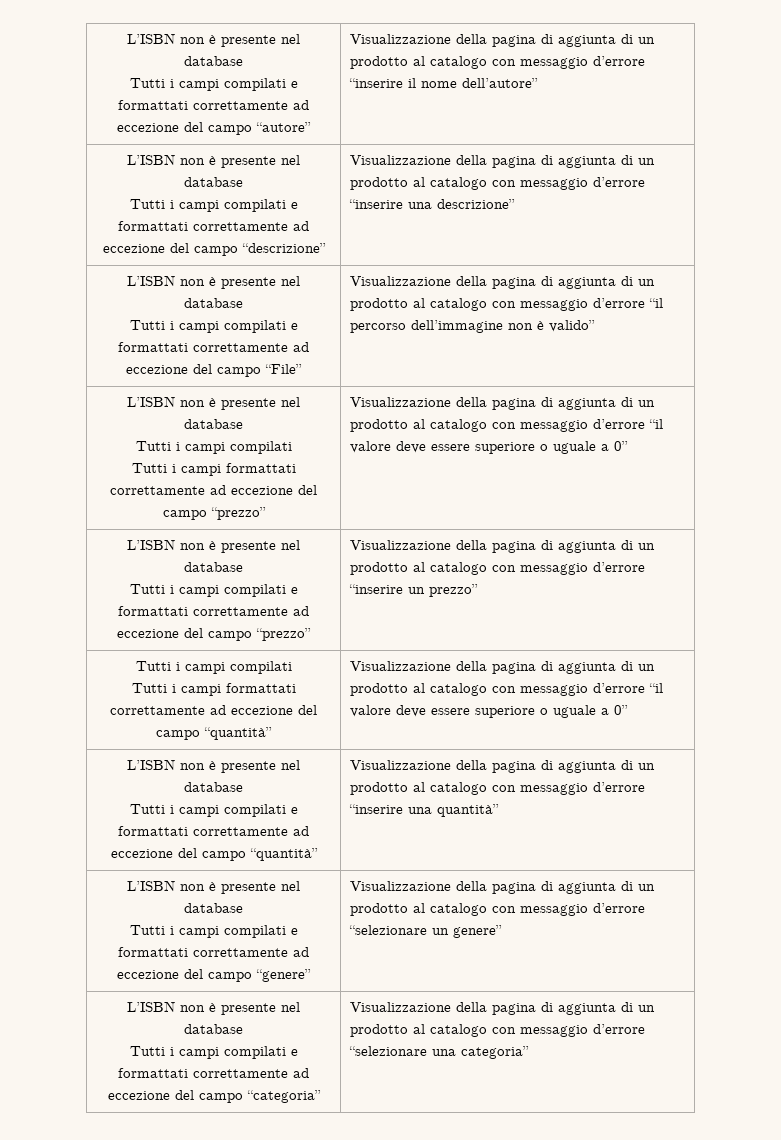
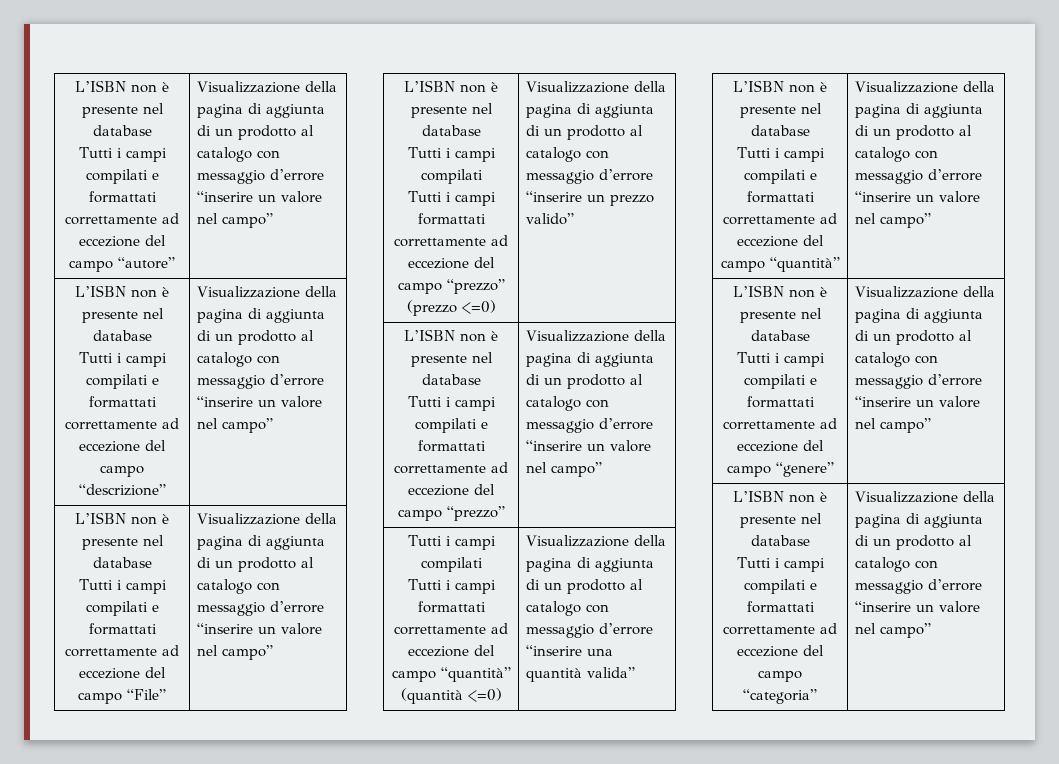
[408,78,539,88] il nome dell’autore” -> [257,191,322,203] [196,213,273,228] un valore nel campo”
[408,199,516,209] una descrizione” -> [257,396,322,408] [196,418,273,433] un valore nel campo”
[649,298,664,308] [350,320,596,333] “il percorso dell’immagine non è valido” -> [196,623,322,635] [196,645,273,660] “inserire un valore nel campo”
(266, 513) none -> [406,300,496,316] (prezzo <=0)
[649,419,664,429] [350,441,629,454] “il valore deve essere superiore o uguale a 0” -> [525,191,654,206] [525,213,574,225] “inserire un prezzo valido”
[429,584,479,597] prezzo” -> [609,440,651,452] [525,462,602,477] valore nel campo”
(272, 733) none -> [400,688,502,704] (quantità <=0)
[649,683,664,693] [350,705,629,718] “il valore deve essere superiore o uguale a 0” -> [525,645,613,656] [525,667,635,682] “inserire una quantità valida”
[408,804,500,817] una quantità” -> [915,191,980,203] [854,213,931,228] un valore nel campo”
[349,925,503,938] “selezionare un genere” -> [854,396,980,408] [854,418,931,433] “inserire un valore nel campo”
[349,1046,530,1059] “selezionare una categoria” -> [854,601,980,613] [854,623,931,638] “inserire un valore nel campo”

